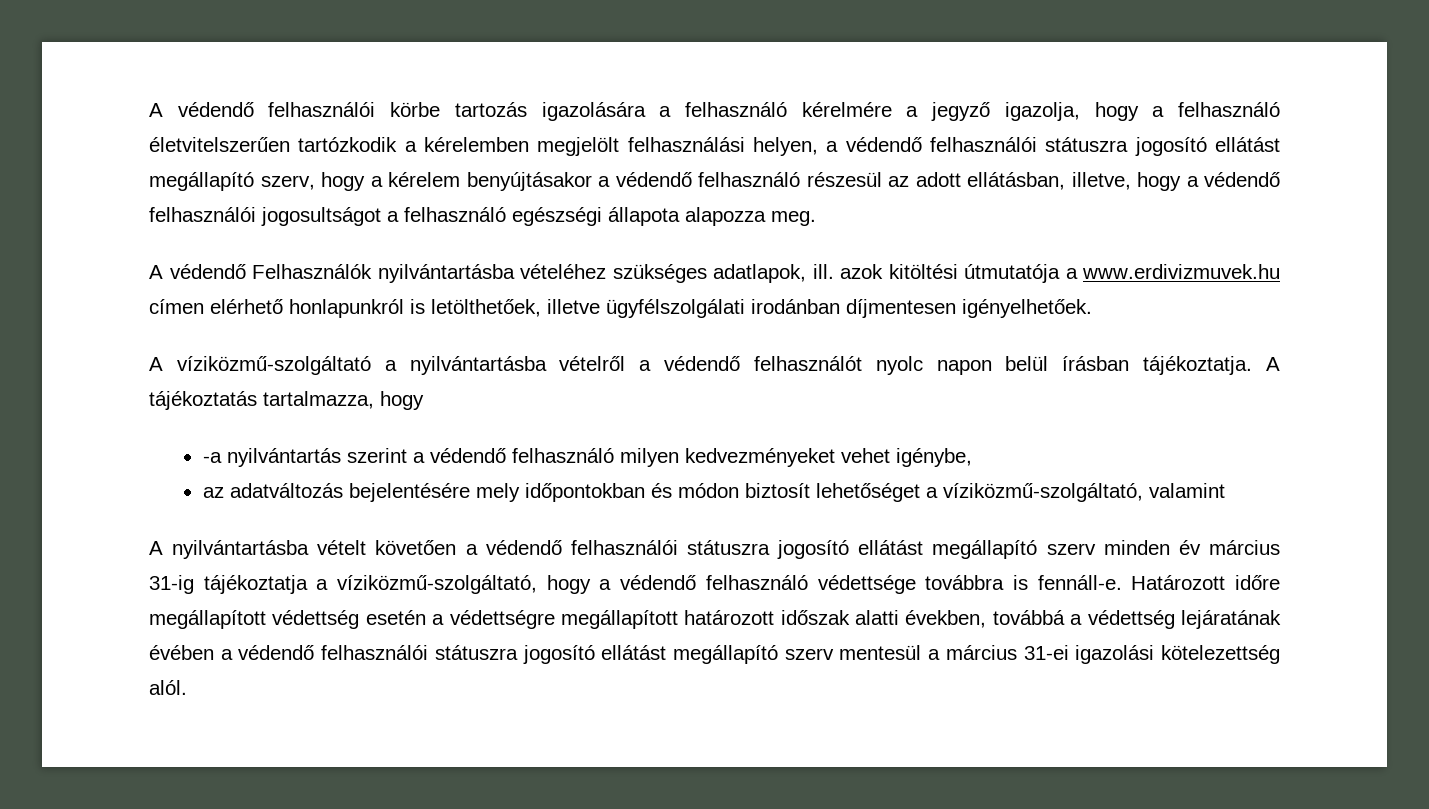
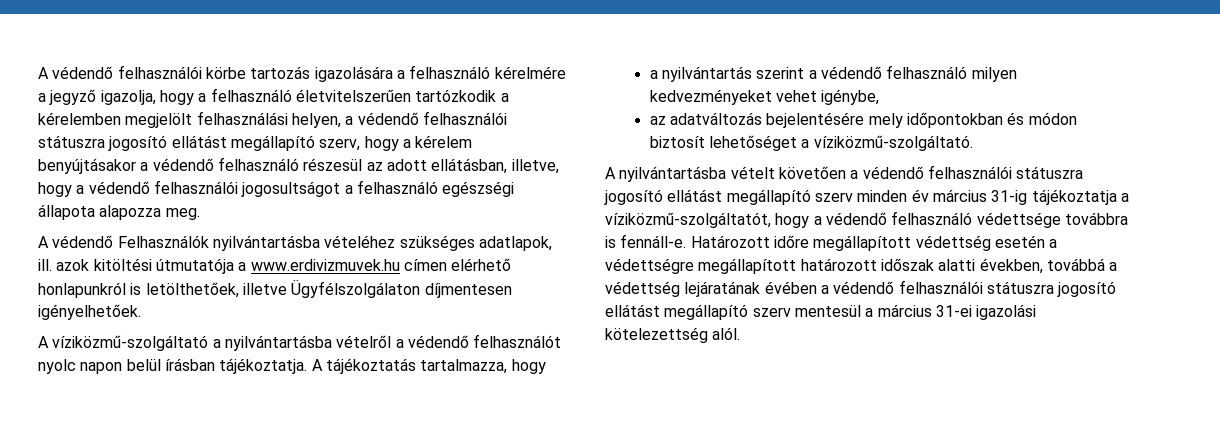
[606,299,840,318] ügyfélszolgálati irodánban -> [291,279,421,298] Ügyfélszolgálaton
[202,452,222,463] -a -> [649,70,658,79] a
[942,483,1225,502] víziközmű-szolgáltató, valamint -> [813,135,973,151] víziközmű-szolgáltató.
[337,575,538,594] víziközmű-szolgáltató, -> [605,212,771,228] víziközmű-szolgáltatót,

